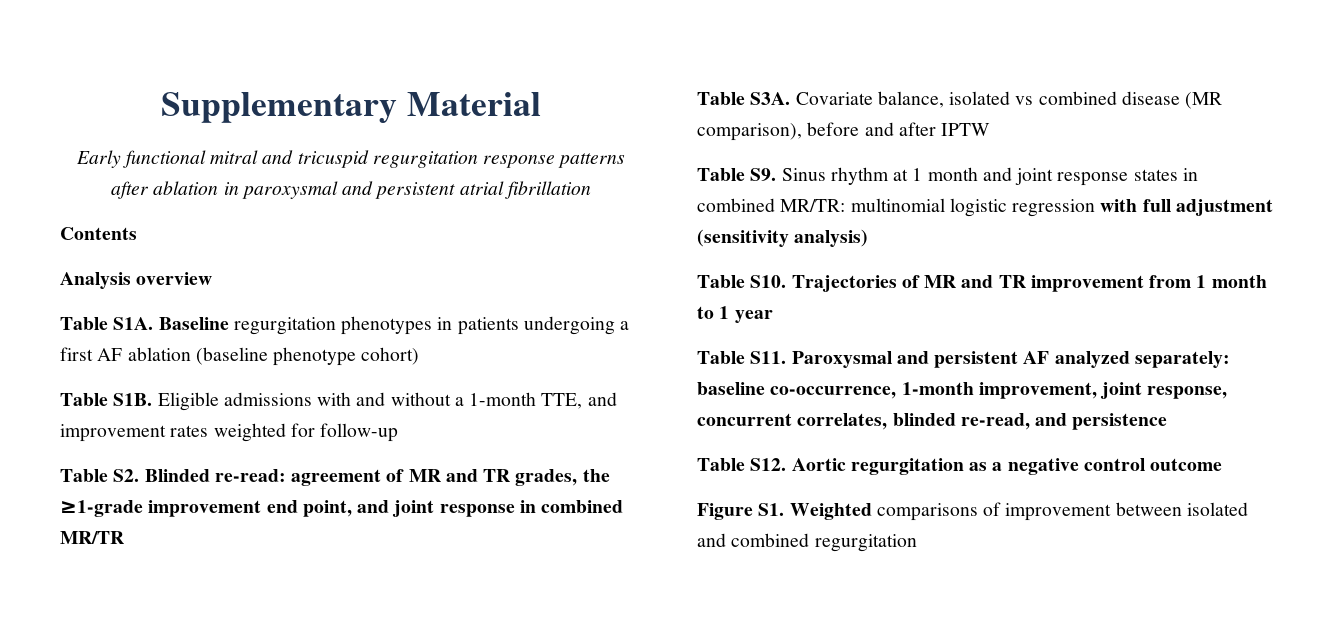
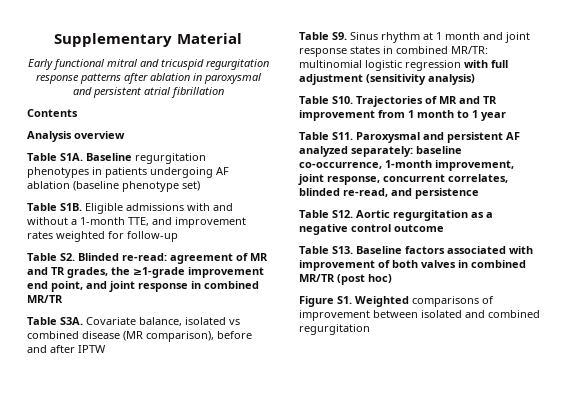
[620,321,630,330] [60,347,93,361] a first -> (213, 172) none
[361,347,420,365] cohort) -> [182,181,200,191] set)
(1223, 464) none -> [299,246,533,254] [299,260,526,271] [299,274,392,285] // Table S13. Baseline factors associated with improvement of both valves in combined MR/TR (post hoc)

